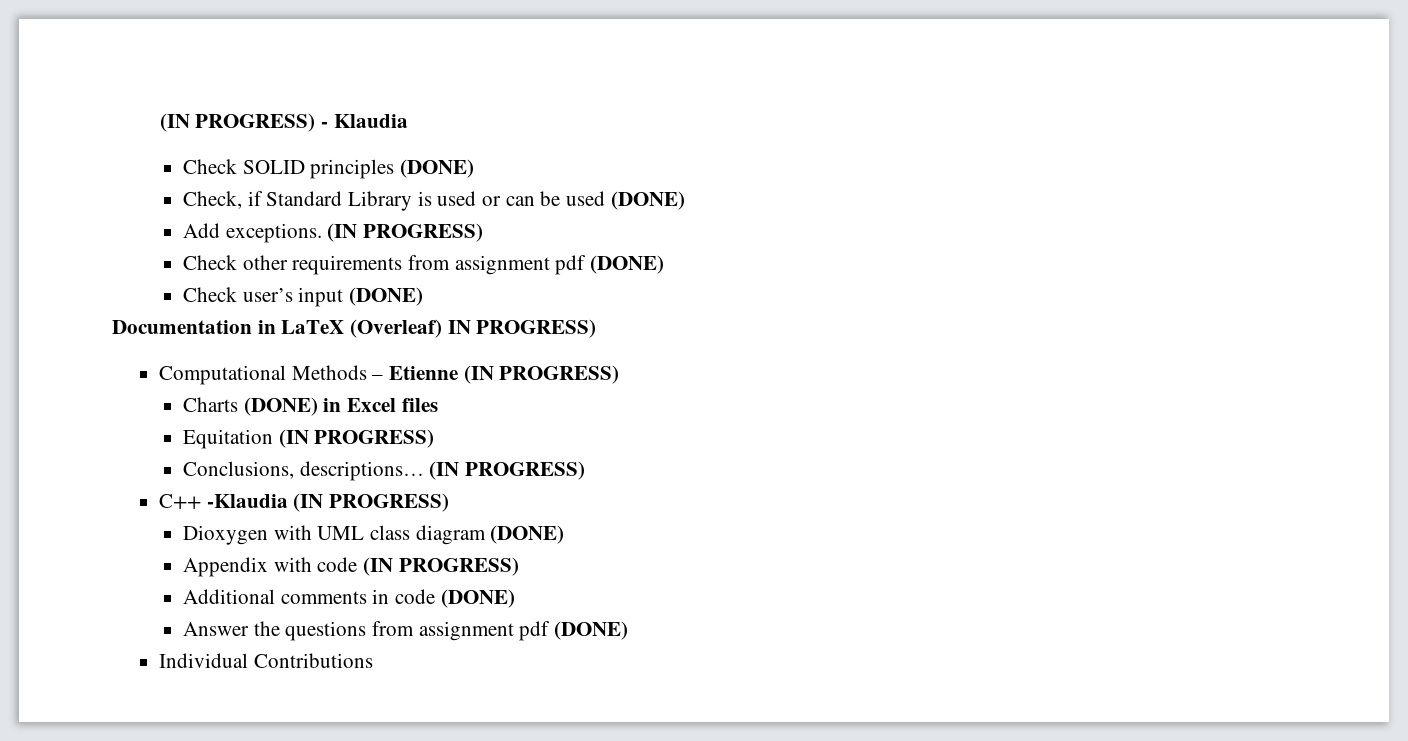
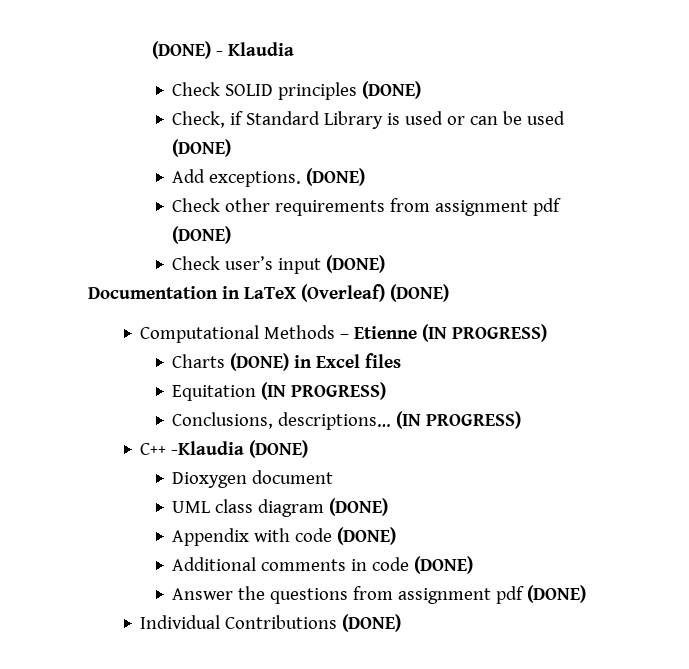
[159,113,316,132] (IN PROGRESS) -> [151,41,211,59] (DONE)
[327,223,483,242] (IN PROGRESS) -> [306,168,366,186] (DONE)
[447,319,597,338] IN PROGRESS) -> [389,284,449,302] (DONE)
[293,493,450,512] (IN PROGRESS) -> [249,440,309,458] (DONE)
[273,525,312,540] with -> [252,470,334,484] document //
[362,557,519,576] (IN PROGRESS) -> [337,527,397,545] (DONE)
(373, 660) none -> [342,614,402,632] (DONE)

